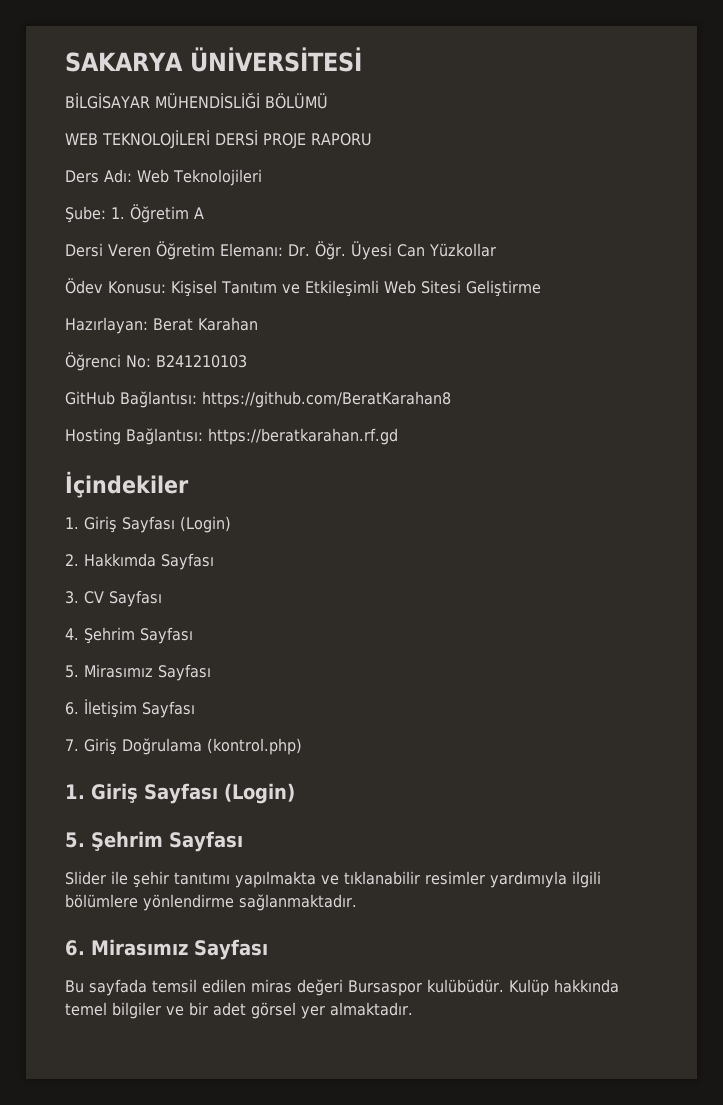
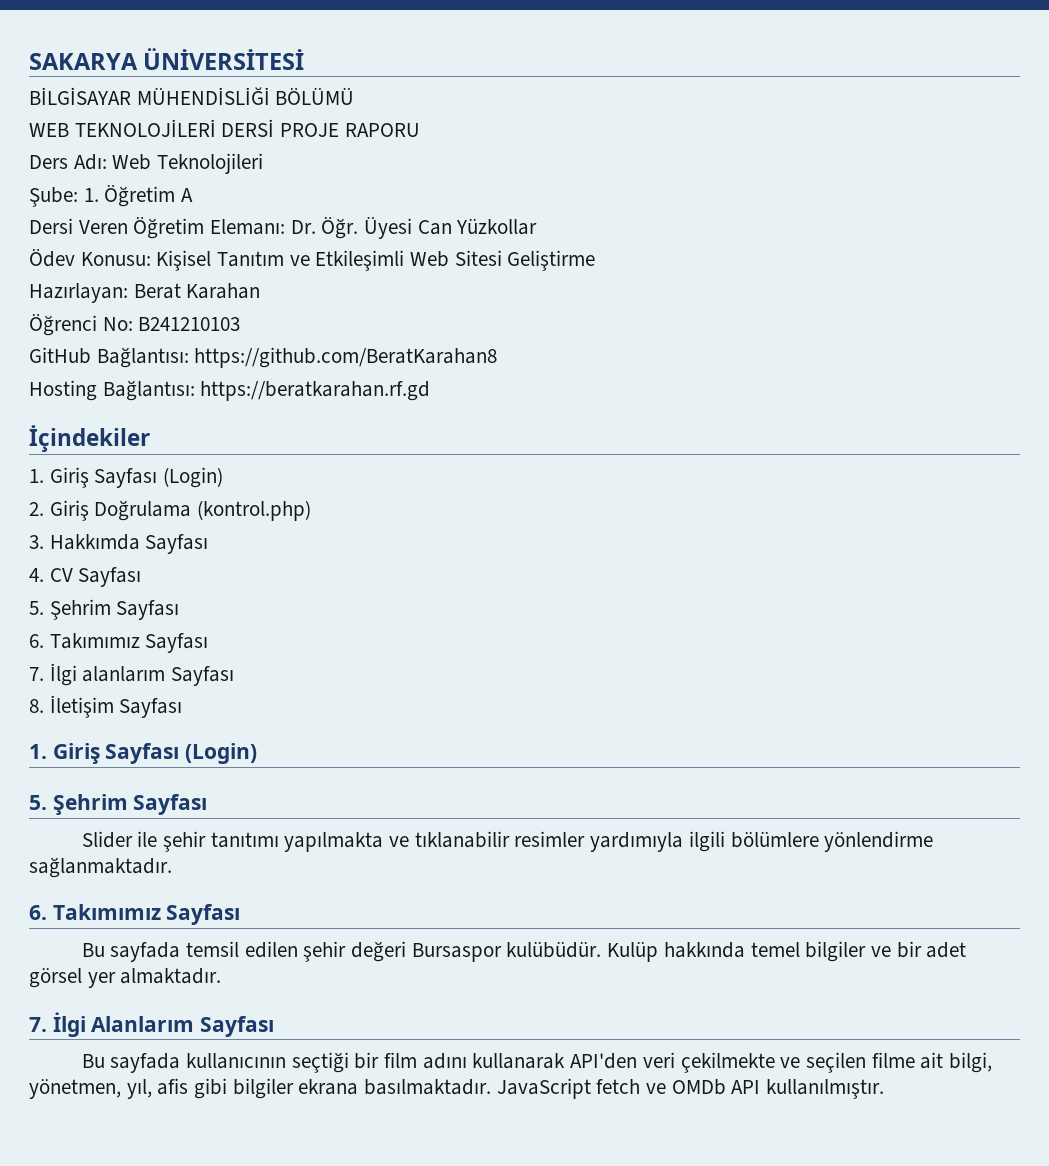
(79, 560) none -> [49,500,312,521] [29,535,44,549] Giriş Doğrulama (kontrol.php) // 3.
[65,591,79,604] 3. -> [29,568,44,582] 4.
[65,627,193,644] [65,664,211,681] [65,699,137,718] 4. Şehrim Sayfası // 5. Mirasımız Sayfası // 6. İletişim -> [29,599,180,620] [29,633,140,649] 5. Şehrim Sayfası // 6. Takımımız
[84,738,302,755] Giriş Doğrulama (kontrol.php) -> [49,663,235,686] [29,695,183,718] İlgi alanlarım Sayfası // 8. İletişim Sayfası
[91,939,188,956] Mirasımız -> [52,904,161,920] Takımımız
[251,979,292,993] miras -> [303,941,347,962] şehir
(413, 1009) none -> [29,1012,275,1037] [81,1052,992,1073] [29,1078,885,1099] // 7. İlgi Alanlarım Sayfası // Bu sayfada kullanıcının seçtiği bir film adını kullanarak API'den veri çekilmekte ve seçilen filme ait bilgi, yönetmen, yıl, afis gibi bilgiler ekrana basılmaktadır. JavaScript fetch ve OMDb API kullanılmıştır.

